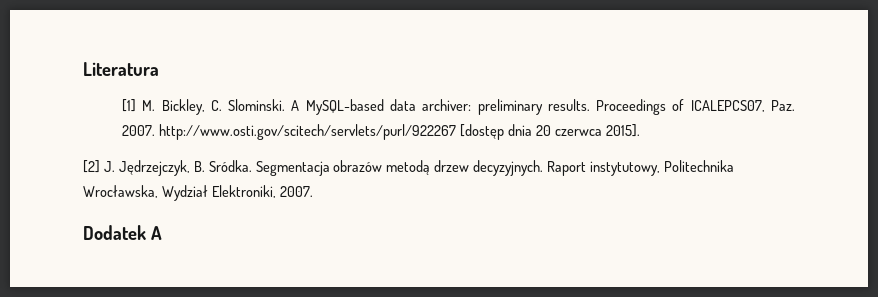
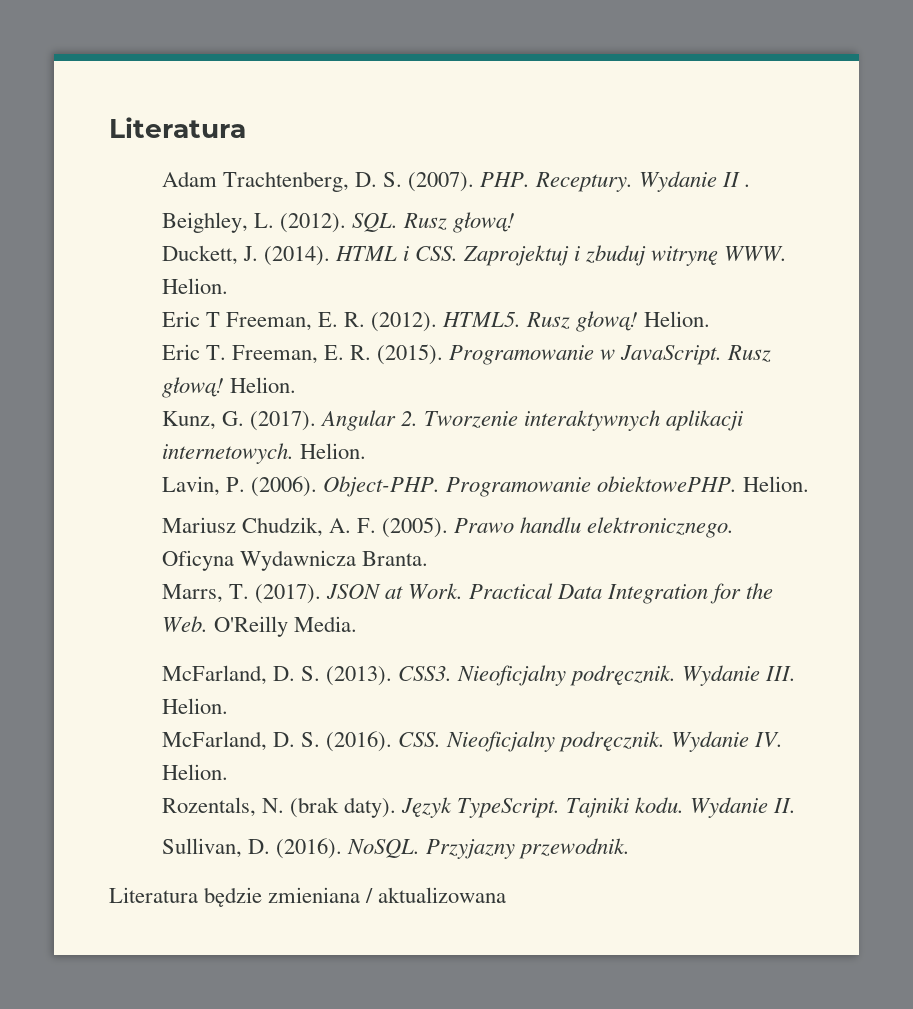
[122,99,795,115] [122,124,640,140] [83,160,734,176] [83,185,313,201] [83,225,162,240] [1] M. Bickley, C. Slominski. A MySQL-based data archiver: preliminary results. Proceedings of ICALEPCS07, Paz. 2007. http://www.osti.gov/scitech/servlets/purl/922267 [dostęp dnia 20 czerwca 2015]. // [2] J. Jędrzejczyk, B. Sródka. Segmentacja obrazów metodą drzew decyzyjnych. Raport instytutowy, Politechnika Wrocławska, Wydział Elektroniki, 2007. // Dodatek A -> [161,171,752,192] [161,212,515,233] [161,245,788,266] [161,278,228,294] [161,311,711,332] [161,344,772,365] [161,377,296,398] [161,410,744,431] [161,443,366,464] [161,476,809,497] [161,517,735,538] [161,550,428,571] [161,583,774,604] [161,616,357,637] [161,665,797,686] [161,698,228,714] [161,731,784,752] [161,764,228,780] [161,797,797,818] [161,838,630,859] [109,887,507,907] Adam Trachtenberg, D. S. (2007). PHP. Receptury. Wydanie II . // Beighley, L. (2012). SQL. Rusz głową! // Duckett, J. (2014). HTML i CSS. Zaprojektuj i zbuduj witrynę WWW. Helion. // Eric T Freeman, E. R. (2012). HTML5. Rusz głową! Helion. // Eric T. Freeman, E. R. (2015). Programowanie w JavaScript. Rusz głową! Helion. // Kunz, G. (2017). Angular 2. Tworzenie interaktywnych aplikacji internetowych. Helion. // Lavin, P. (2006). Object-PHP. Programowanie obiektowePHP. Helion. // Mariusz Chudzik, A. F. (2005). Prawo handlu elektronicznego. Oficyna Wydawnicza Branta. // Marrs, T. (2017). JSON at Work. Practical Data Integration for the Web. O'Reilly Media. // McFarland, D. S. (2013). CSS3. Nieoficjalny podręcznik. Wydanie III. Helion. // McFarland, D. S. (2016). CSS. Nieoficjalny podręcznik. Wydanie IV. Helion. // Rozentals, N. (brak daty). Język TypeScript. Tajniki kodu. Wydanie II. // Sullivan, D. (2016). NoSQL. Przyjazny przewodnik. // Literatura będzie zmieniana / aktualizowana

